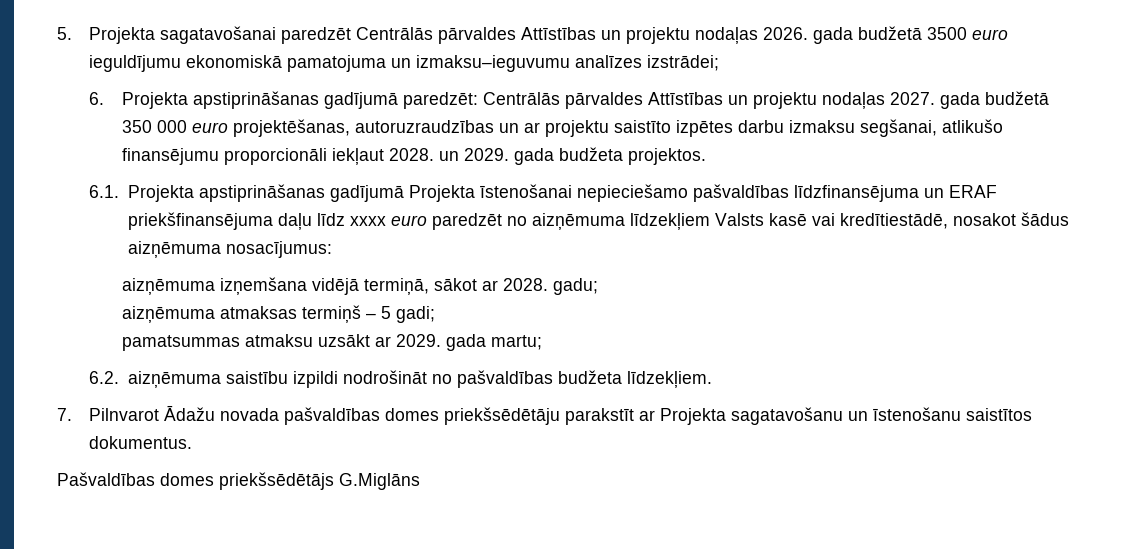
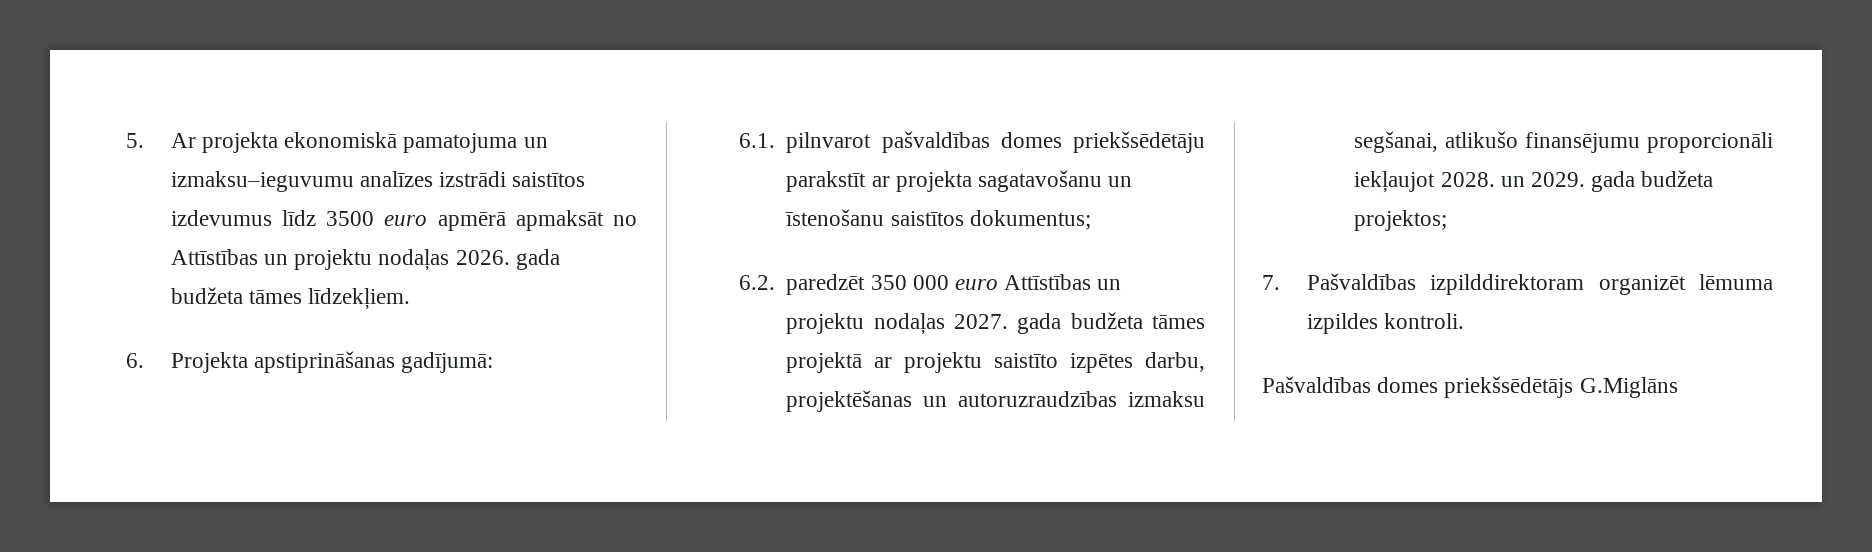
[89,26,517,44] Projekta sagatavošanai paredzēt Centrālās pārvaldes -> [170,132,548,153] [170,171,586,192] [170,210,637,231] Ar projekta ekonomiskā pamatojuma un izmaksu–ieguvumu analīzes izstrādi saistītos izdevumus līdz 3500 euro apmērā apmaksāt no
[858,26,1009,40] [89,55,720,72] [89,91,643,109] budžetā 3500 euro ieguldījumu ekonomiskā pamatojuma un izmaksu–ieguvumu analīzes izstrādei; // 6. Projekta apstiprināšanas gadījumā paredzēt: Centrālās pārvaldes -> [170,287,411,310] [126,351,494,373] [738,131,1205,153] [786,170,1133,192] [785,209,1091,230] [738,274,998,295] budžeta tāmes līdzekļiem. // 6. Projekta apstiprināšanas gadījumā: // 6.1. pilnvarot pašvaldības domes priekšsēdētāju parakstīt ar projekta sagatavošanu un īstenošanu saistītos dokumentus; // 6.2. paredzēt 350 000 euro
[984,91,1049,105] [121,119,784,137] budžetā 350 000 euro projektēšanas, autoruzraudzības un ar projektu saistīto izpētes darbu -> [1070,312,1205,329] [786,352,1205,373] [786,390,1118,412] budžeta tāmes projektā ar projektu saistīto izpētes darbu, projektēšanas un autoruzraudzības
[331,148,384,165] iekļaut -> [1354,171,1436,193] iekļaujot
[627,148,706,165] [89,184,998,202] [128,212,1070,230] [128,241,333,258] [121,277,598,295] [121,305,435,323] [121,334,542,351] [89,370,713,388] [57,405,1033,425] [89,436,193,449] projektos. // 6.1. Projekta apstiprināšanas gadījumā Projekta īstenošanai nepieciešamo pašvaldības līdzfinansējuma un ERAF priekšfinansējuma daļu līdz xxxx euro paredzēt no aizņēmuma līdzekļiem Valsts kasē vai kredītiestādē, nosakot šādus aizņēmuma nosacījumus: // aizņēmuma izņemšana vidējā termiņā, sākot ar 2028. gadu; // aizņēmuma atmaksas termiņš – 5 gadi; // pamatsummas atmaksu uzsākt ar 2029. gada martu; // 6.2. aizņēmuma saistību izpildi nodrošināt no pašvaldības budžeta līdzekļiem. // 7. Pilnvarot Ādažu novada pašvaldības domes priekšsēdētāju parakstīt ar Projekta sagatavošanu un īstenošanu saistītos dokumentus. -> [1354,210,1448,231] [1262,273,1773,295] [1306,313,1465,334] projektos; // 7. Pašvaldības izpilddirektoram organizēt lēmuma izpildes kontroli.

